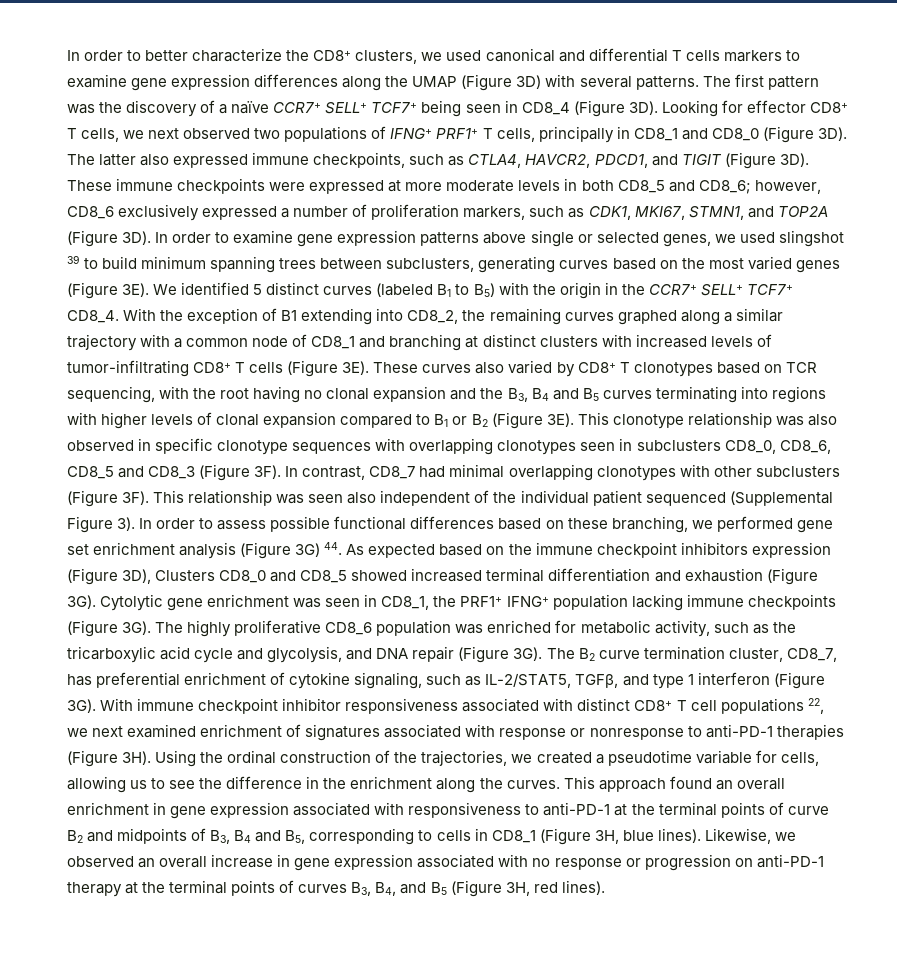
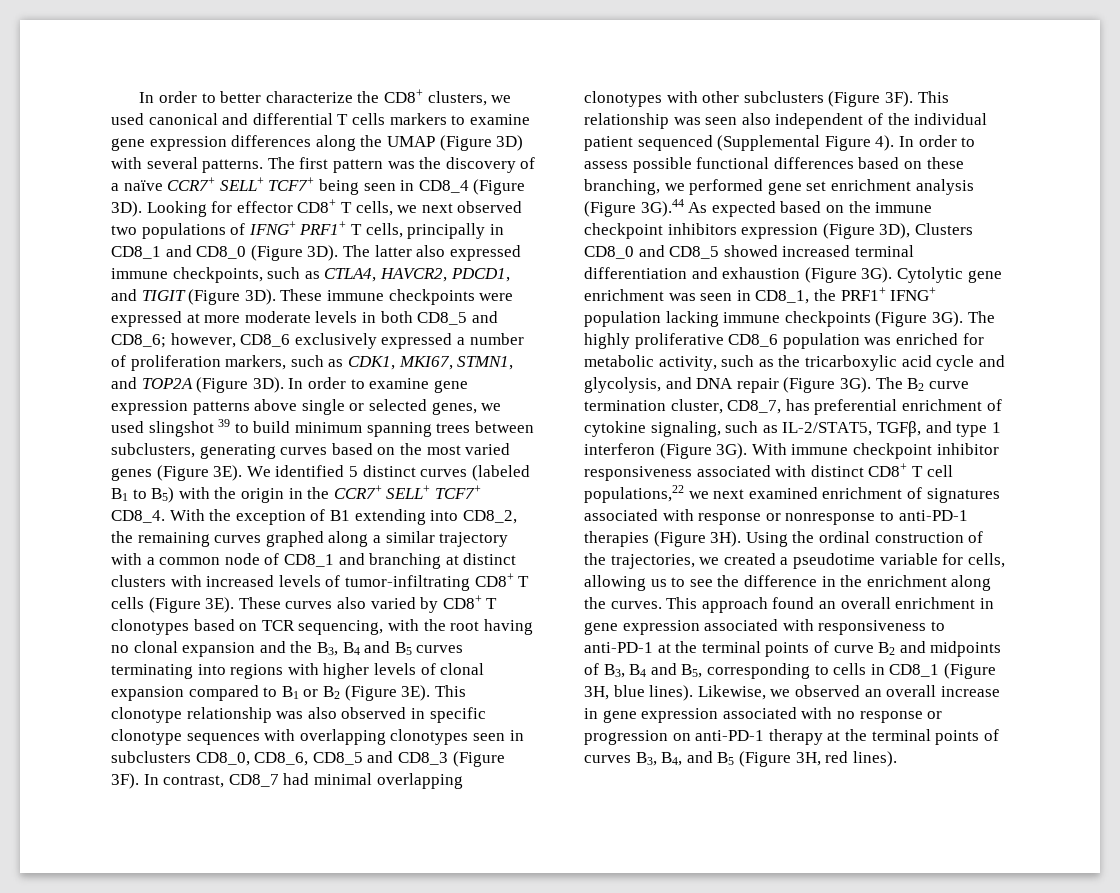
[117,517,136,531] 3). -> [875,135,895,151] 4).
[295,542,343,557] 3G) 44. -> [640,199,684,217] 3G).44
[720,698,824,714] populations 22, -> [584,485,684,503] populations,22

